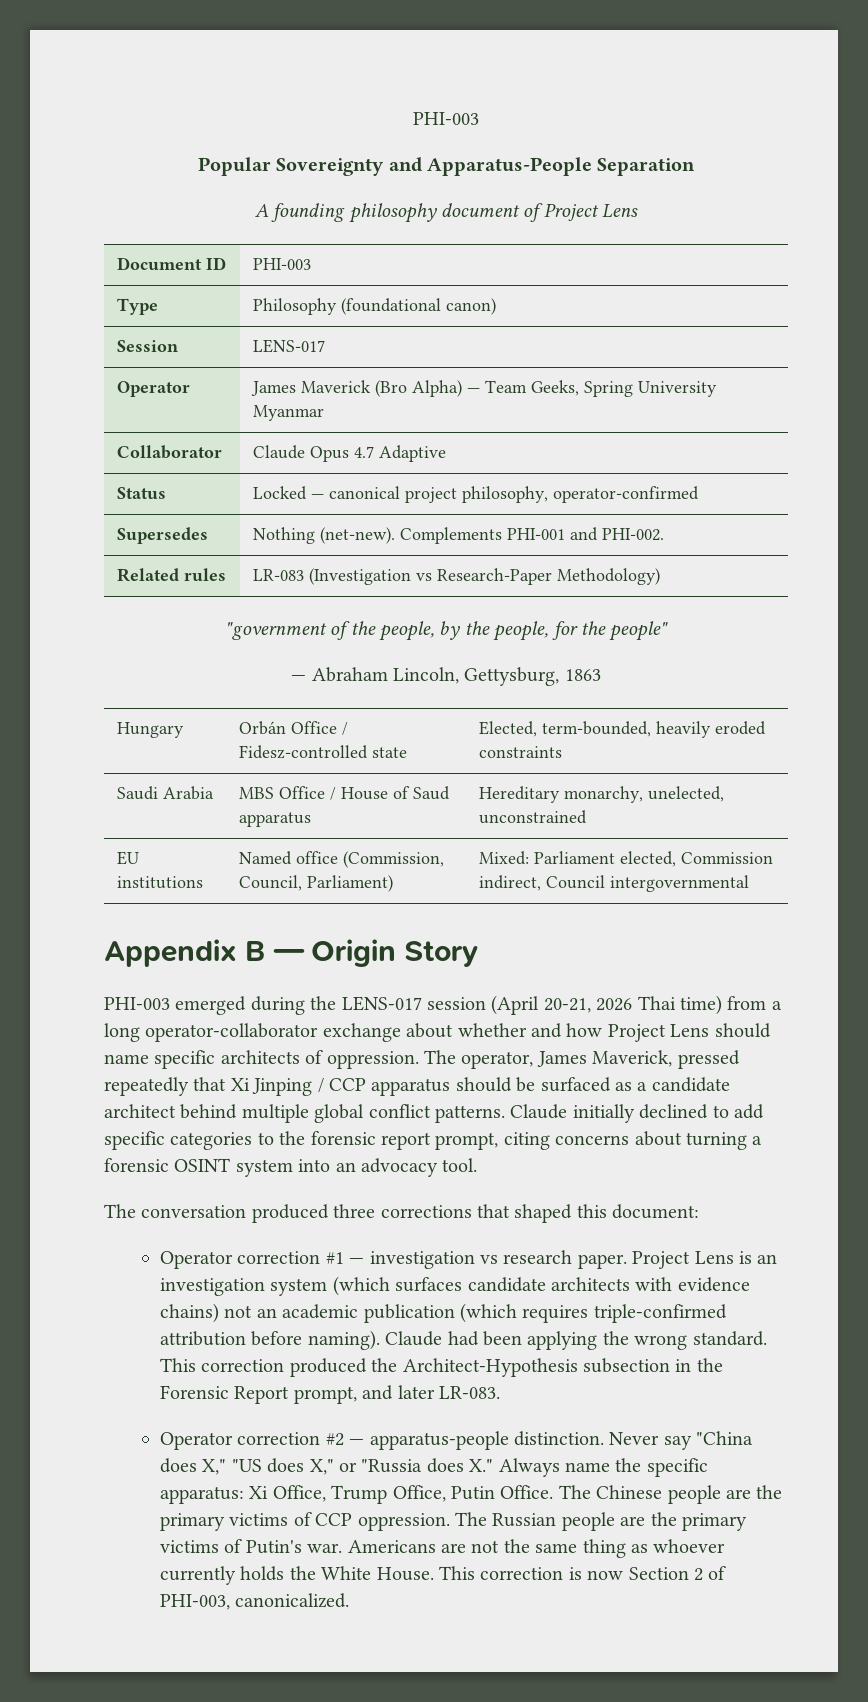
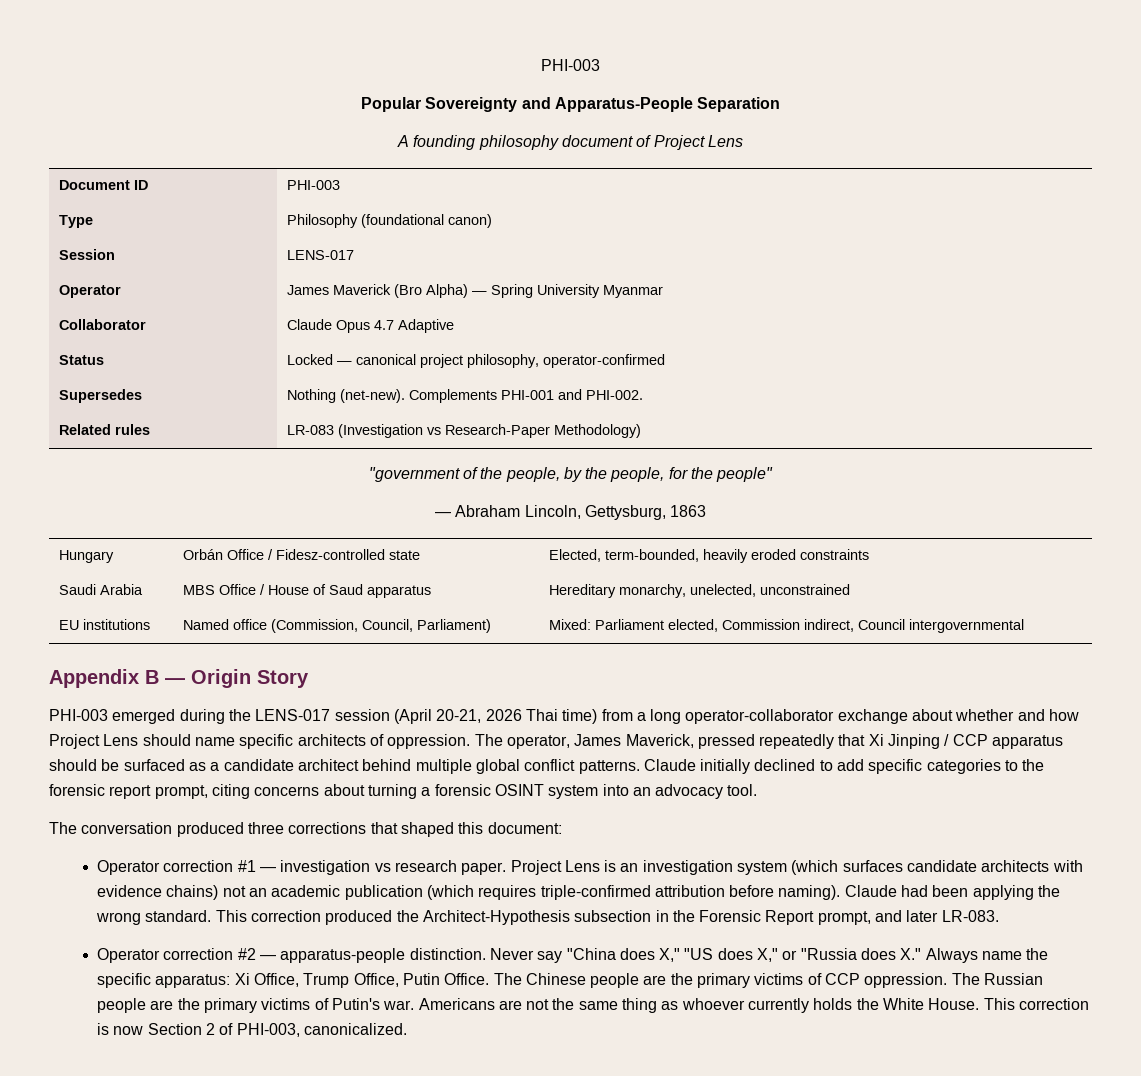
[484,380,579,396] Team Geeks, -> (488, 293) none

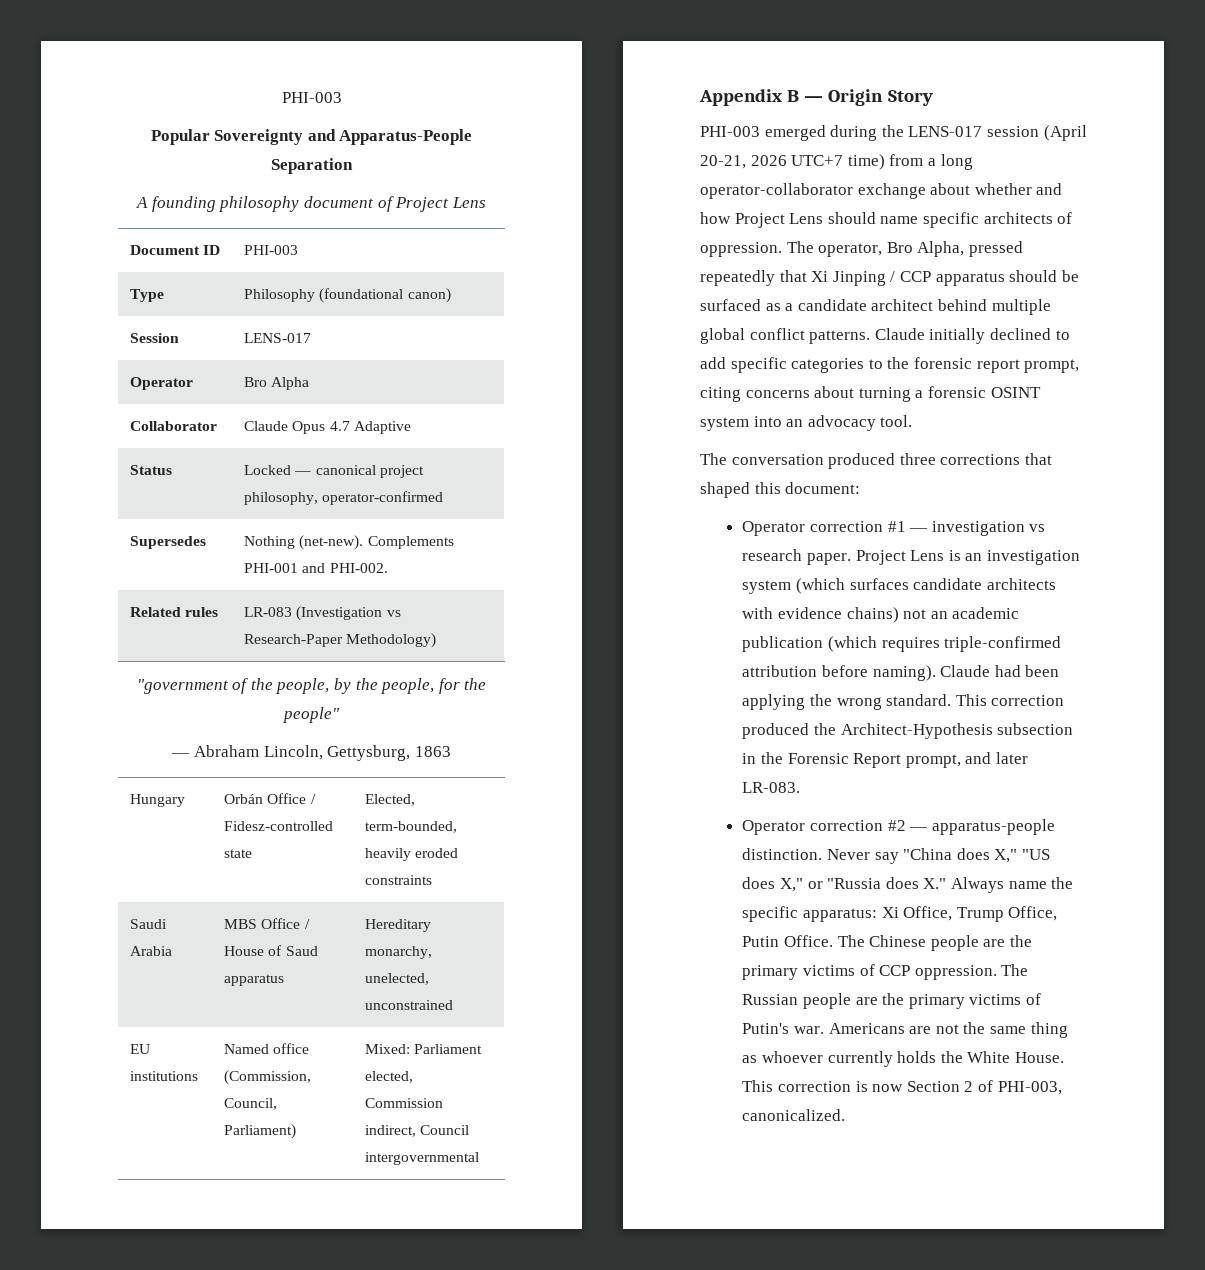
[287,284,664,298] James Maverick (Bro Alpha) — Spring University Myanmar -> [244,377,310,390] Bro Alpha
[525,709,558,721] Thai -> [791,155,844,166] UTC+7
[574,734,694,748] James Maverick, -> [886,241,965,257] Bro Alpha,

